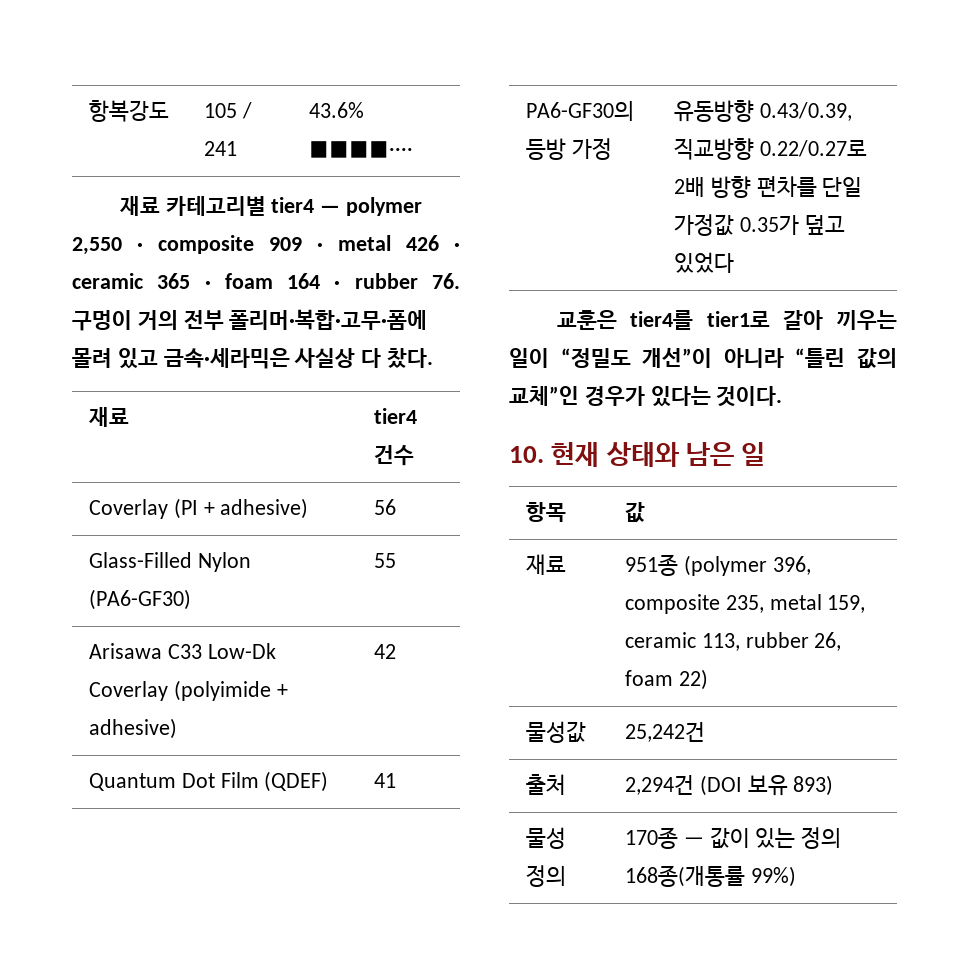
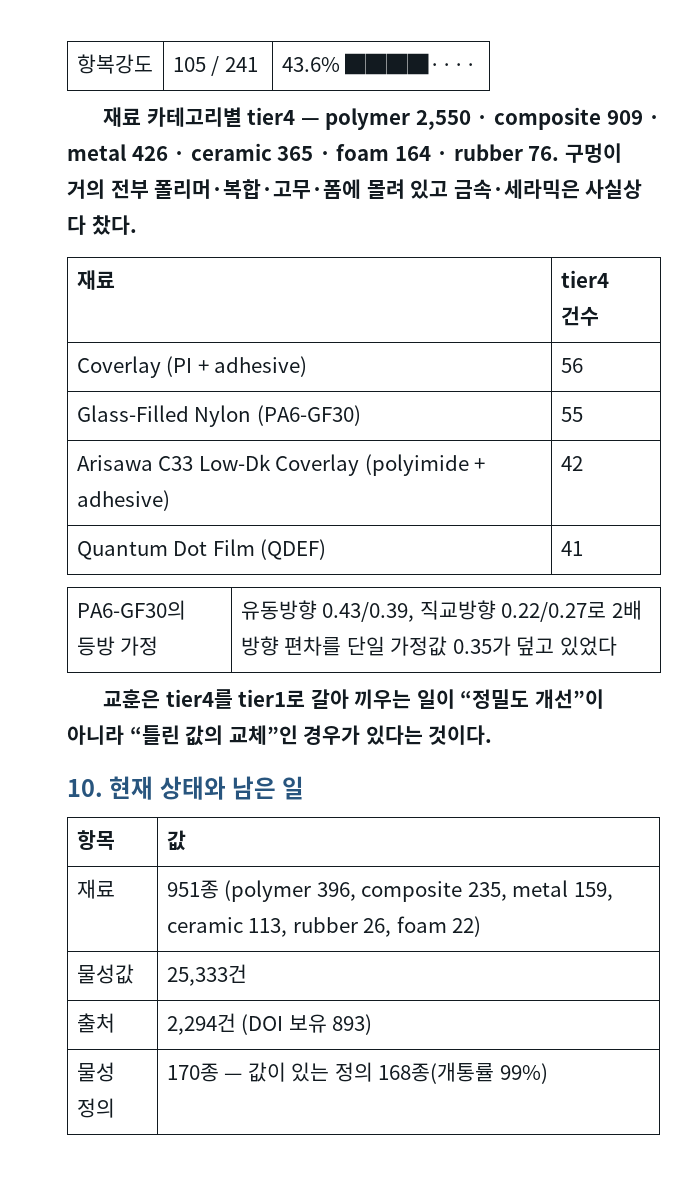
[625,722,706,742] 25,242건 -> [166,964,247,986] 25,333건

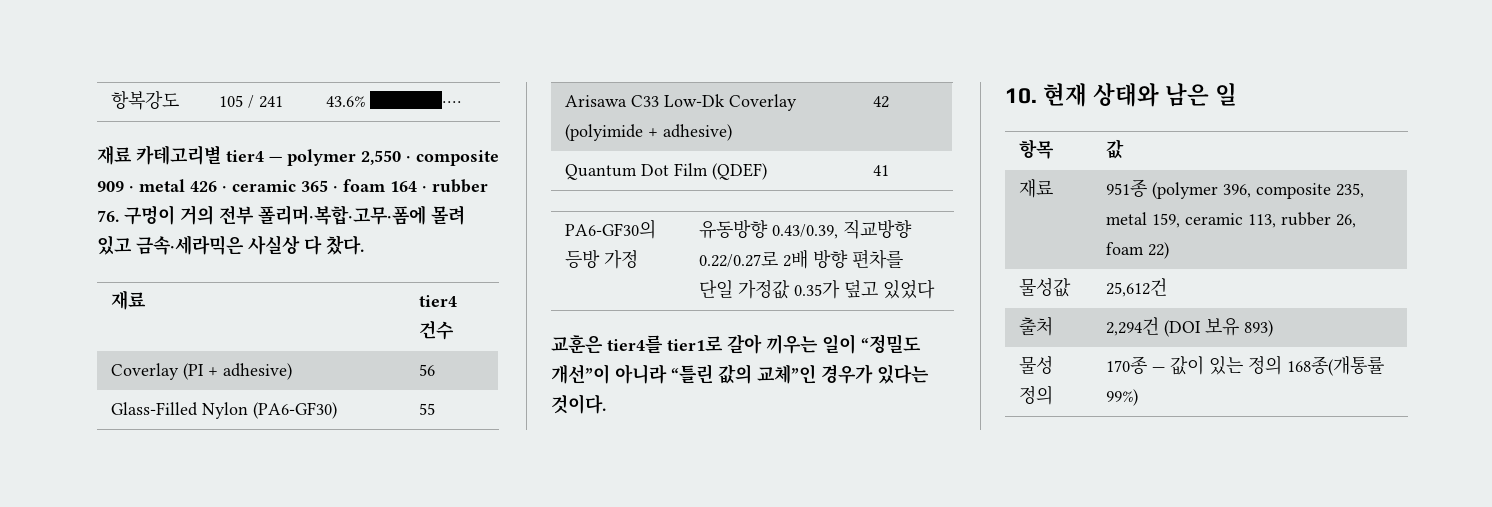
[166,964,247,986] 25,333건 -> [1105,278,1167,297] 25,612건

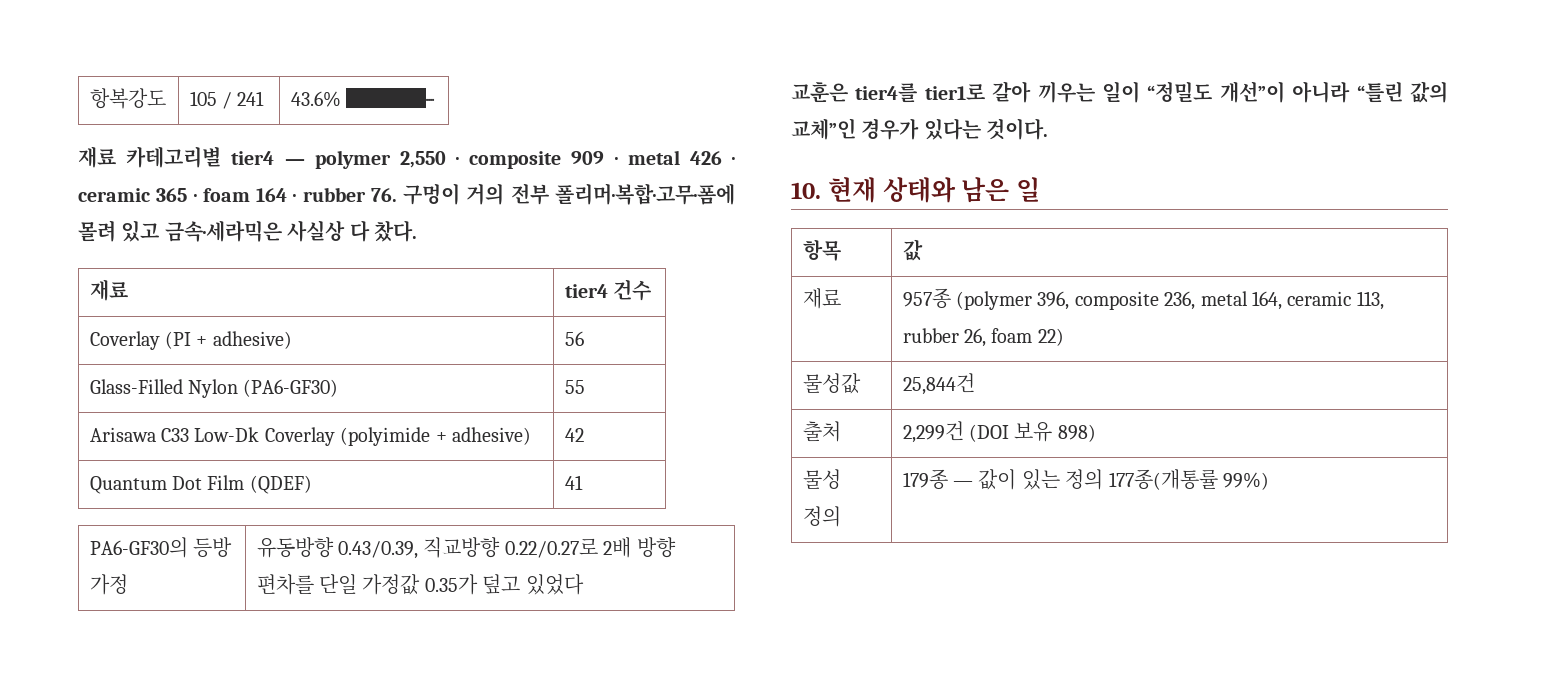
[1105,179,1147,197] 951종 -> [902,288,951,309] 957종
[1335,183,1364,198] [1105,212,1180,228] 235, metal 159, -> [1164,291,1282,310] 236, metal 164,
[1105,278,1167,297] 25,612건 -> [902,373,975,395] 25,844건
[1105,317,1159,336] 2,294건 -> [902,421,964,443] 2,299건
[1243,320,1273,337] 893) -> [1057,424,1096,442] 898)
[1105,356,1147,374] 170종 -> [902,469,948,490] 179종
[1286,356,1384,376] 168종(개통률 -> [1108,469,1218,490] 177종(개통률

